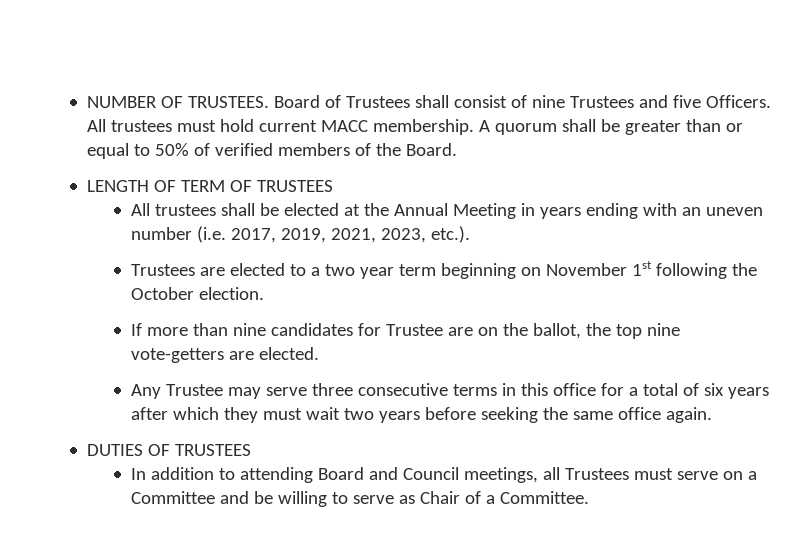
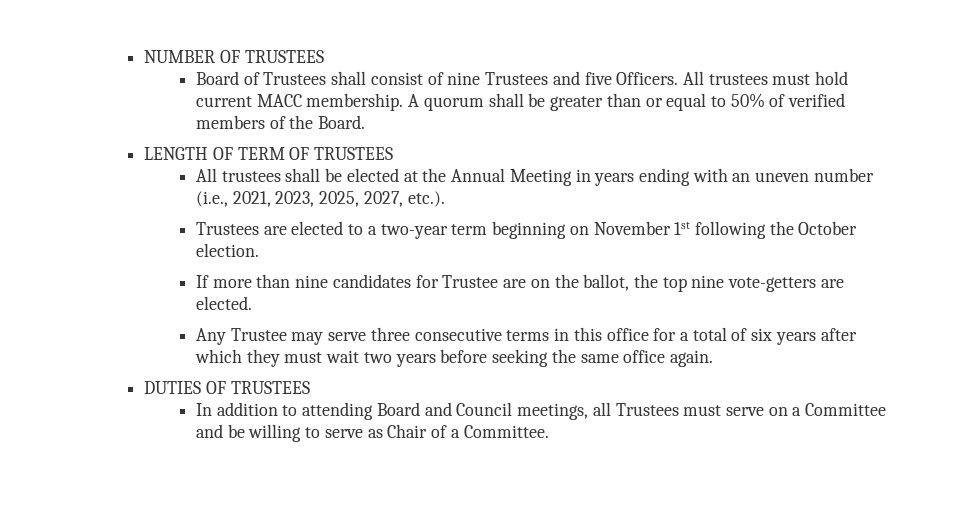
[188,96,270,108] TRUSTEES. -> [244,50,324,63] TRUSTEES //
[196,226,426,243] (i.e. 2017, 2019, 2021, 2023, -> [195,191,403,207] (i.e., 2021, 2023, 2025, 2027,
[324,264,394,279] two year -> [380,224,448,239] two-year

